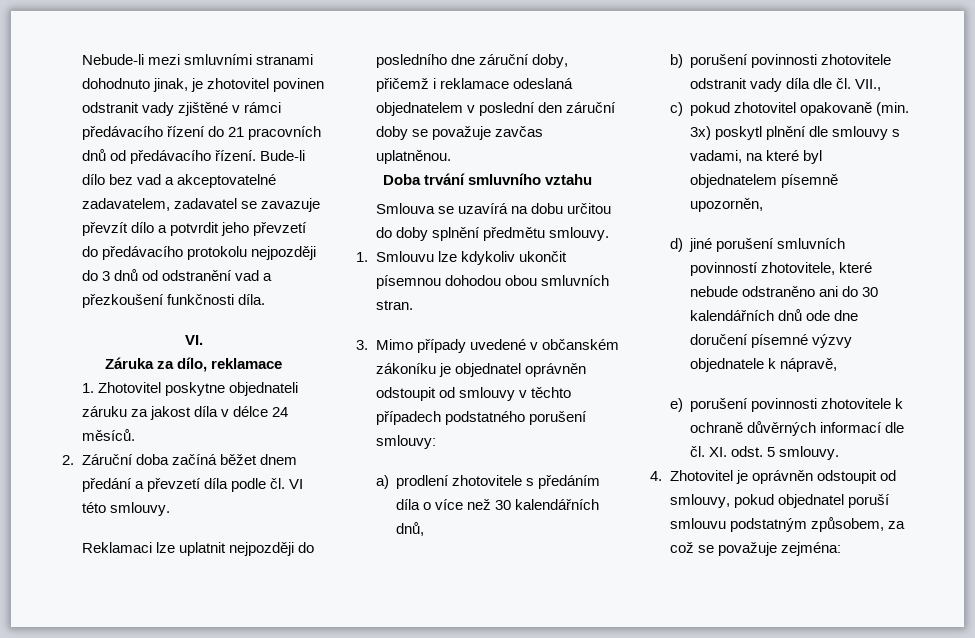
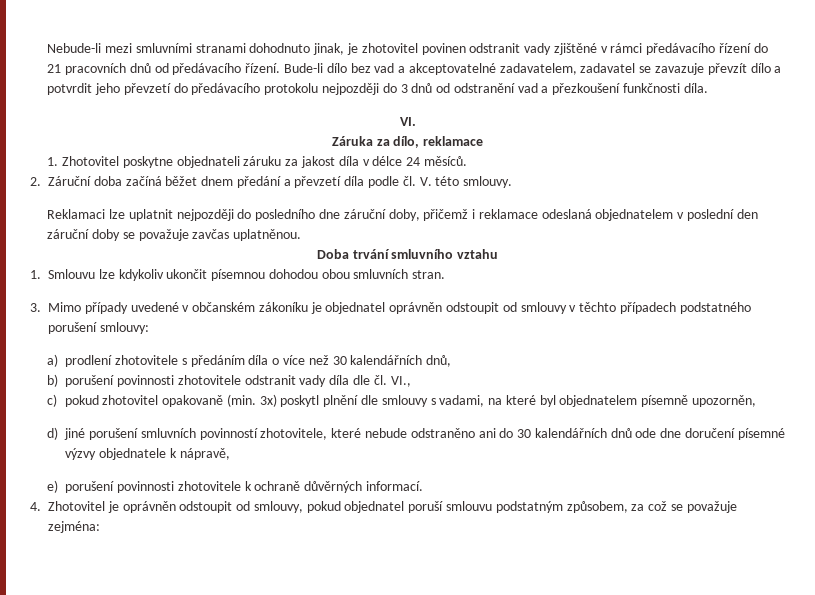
[288,479,303,489] VI -> [419,177,432,186] V.
[375,203,611,214] [375,227,609,241] // Smlouva se uzavírá na dobu určitou do doby splnění předmětu smlouvy. -> (499, 254) none
[855,79,882,91] VII., -> [390,376,411,387] VI.,
[820,422,905,433] [690,446,840,460] informací dle čl. XI. odst. 5 smlouvy. -> [365,481,423,491] informací.

